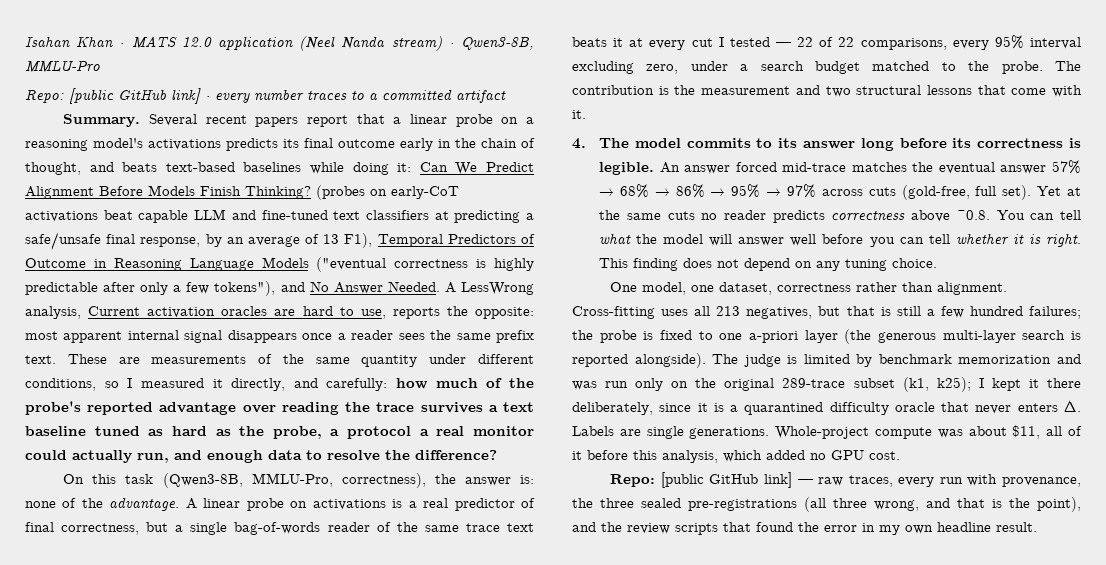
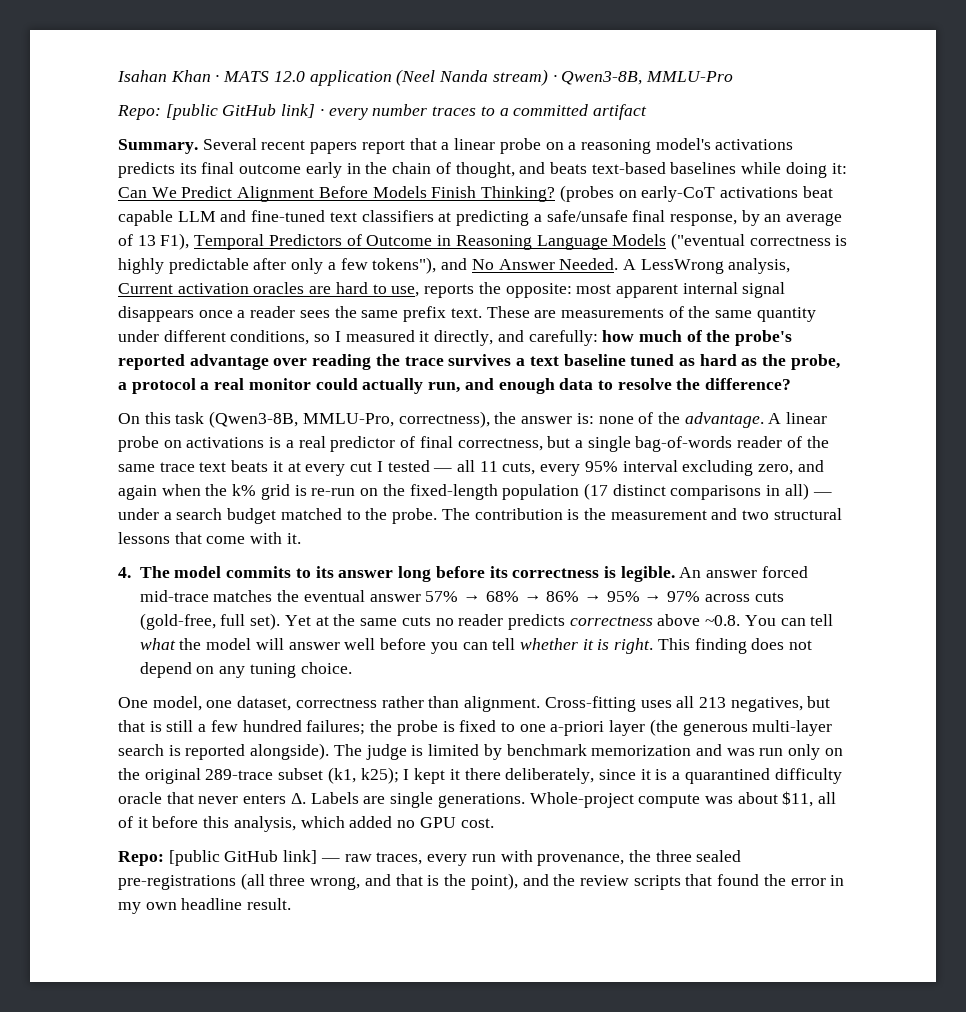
[797,37,947,50] 22 of 22 comparisons, -> [456,460,536,475] all 11 cuts,
(679, 69) none -> [797,460,824,472] [118,483,832,500] and again when the k% grid is re-run on the fixed-length population (17 distinct comparisons in all) —

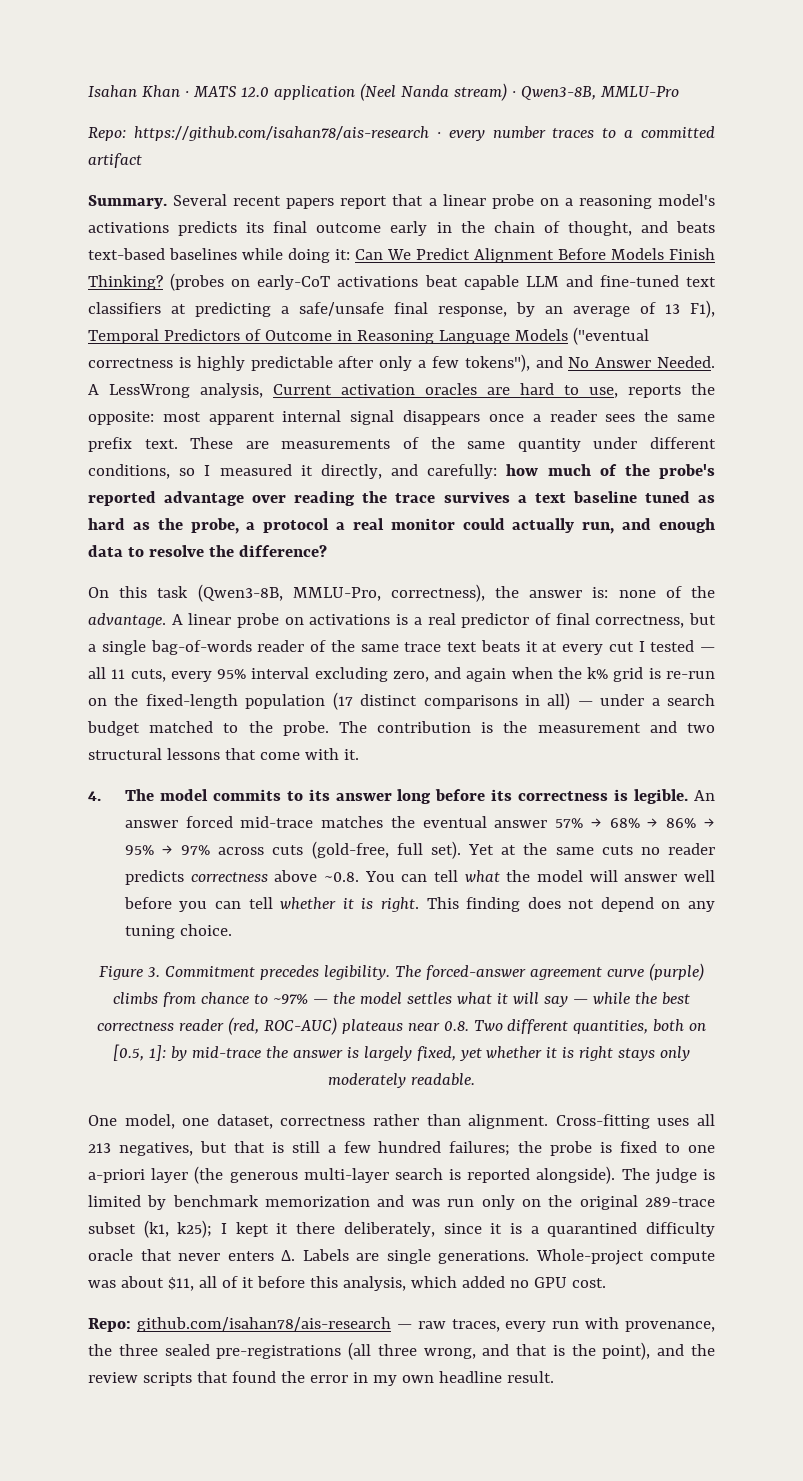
[165,104,316,120] [public GitHub link] -> [133,126,429,141] https://github.com/isahan78/ais-research
(352, 668) none -> [99,963,704,981] [113,992,690,1007] [96,1017,707,1035] [112,1044,691,1061] [328,1073,475,1088] // Figure 3. Commitment precedes legibility. The forced-answer agreement curve (purple) climbs from chance to ~97% — the model settles what it will say — while the best correctness reader (red, ROC-AUC) plateaus near 0.8. Two different quantities, both on [0.5, 1]: by mid-trace the answer is largely fixed, yet whether it is right stays only moderately readable.
[168,850,318,866] [public GitHub link] -> [136,1317,391,1332] github.com/isahan78/ais-research

